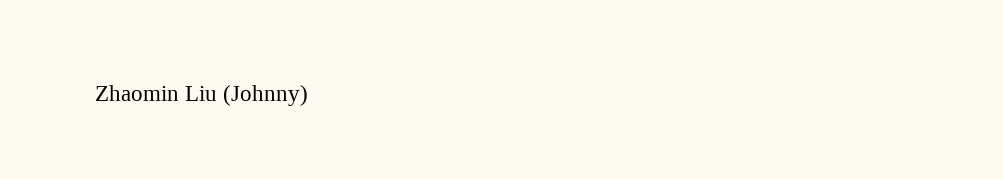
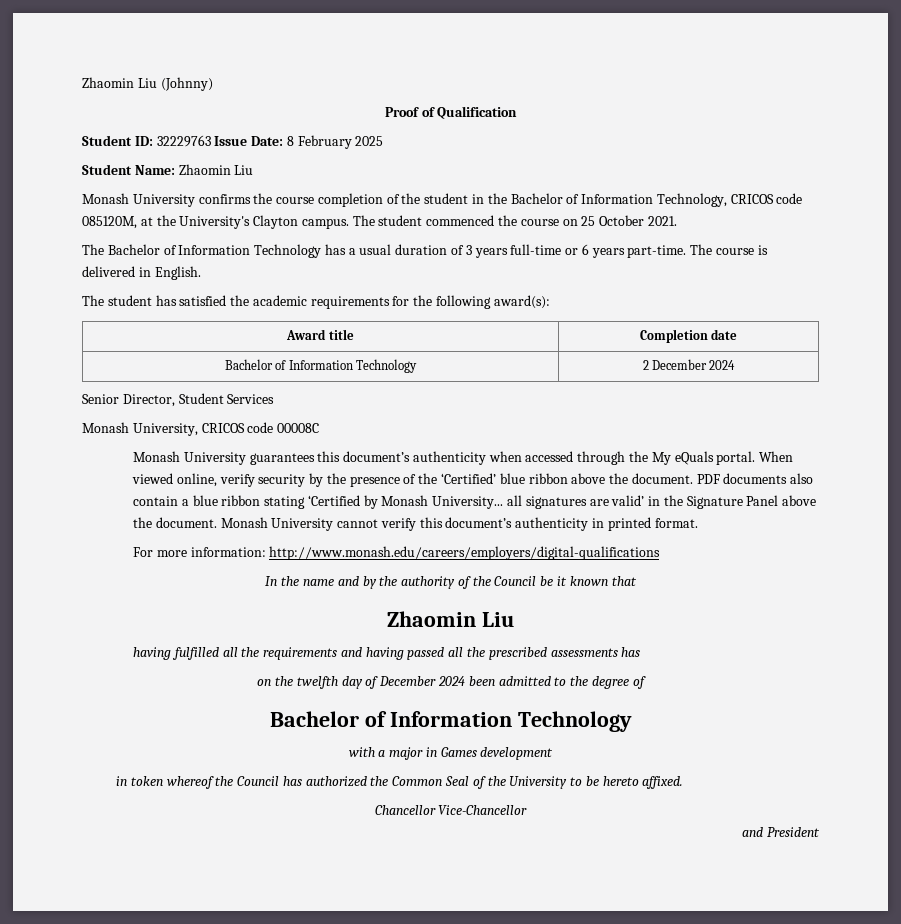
(309, 95) none -> [384,106,518,119] [82,135,384,149] [82,164,254,175] [82,193,803,207] [82,215,677,229] [82,244,768,258] [82,266,201,280] [82,295,550,309] [286,329,354,340] [639,329,738,343] [224,359,418,373] [642,359,736,370] [82,393,275,407] [82,422,320,436] [132,451,794,465] [131,473,814,487] [132,495,817,509] [132,517,698,531] [132,546,661,560] [265,576,637,589] [387,611,514,627] [132,647,641,660] [257,676,646,689] [270,711,632,732] [348,747,554,760] [115,776,684,789] [374,805,528,815] [742,827,820,837] // Proof of Qualification // Student ID: 32229763 Issue Date: 8 February 2025 // Student Name: Zhaomin Liu // Monash University confirms the course completion of the student in the Bachelor of Information Technology, CRICOS code 085120M, at the University's Clayton campus. The student commenced the course on 25 October 2021. // The Bachelor of Information Technology has a usual duration of 3 years full-time or 6 years part-time. The course is delivered in English. // The student has satisfied the academic requirements for the following award(s): // Award title | Completion date // Bachelor of Information Technology | 2 December 2024 // Senior Director, Student Services // Monash University, CRICOS code 00008C // Monash University guarantees this document’s authenticity when accessed through the My eQuals portal. When viewed online, verify security by the presence of the ‘Certified’ blue ribbon above the document. PDF documents also contain a blue ribbon stating ‘Certified by Monash University... all signatures are valid’ in the Signature Panel above the document. Monash University cannot verify this document’s authenticity in printed format. // For more information: http://www.monash.edu/careers/employers/digital-qualifications // In the name and by the authority of the Council be it known that // Zhaomin Liu // having fulfilled all the requirements and having passed all the prescribed assessments has // on the twelfth day of December 2024 been admitted to the degree of // Bachelor of Information Technology // with a major in Games development // in token whereof the Council has authorized the Common Seal of the University to be hereto affixed. // Chancellor Vice-Chancellor // and President

